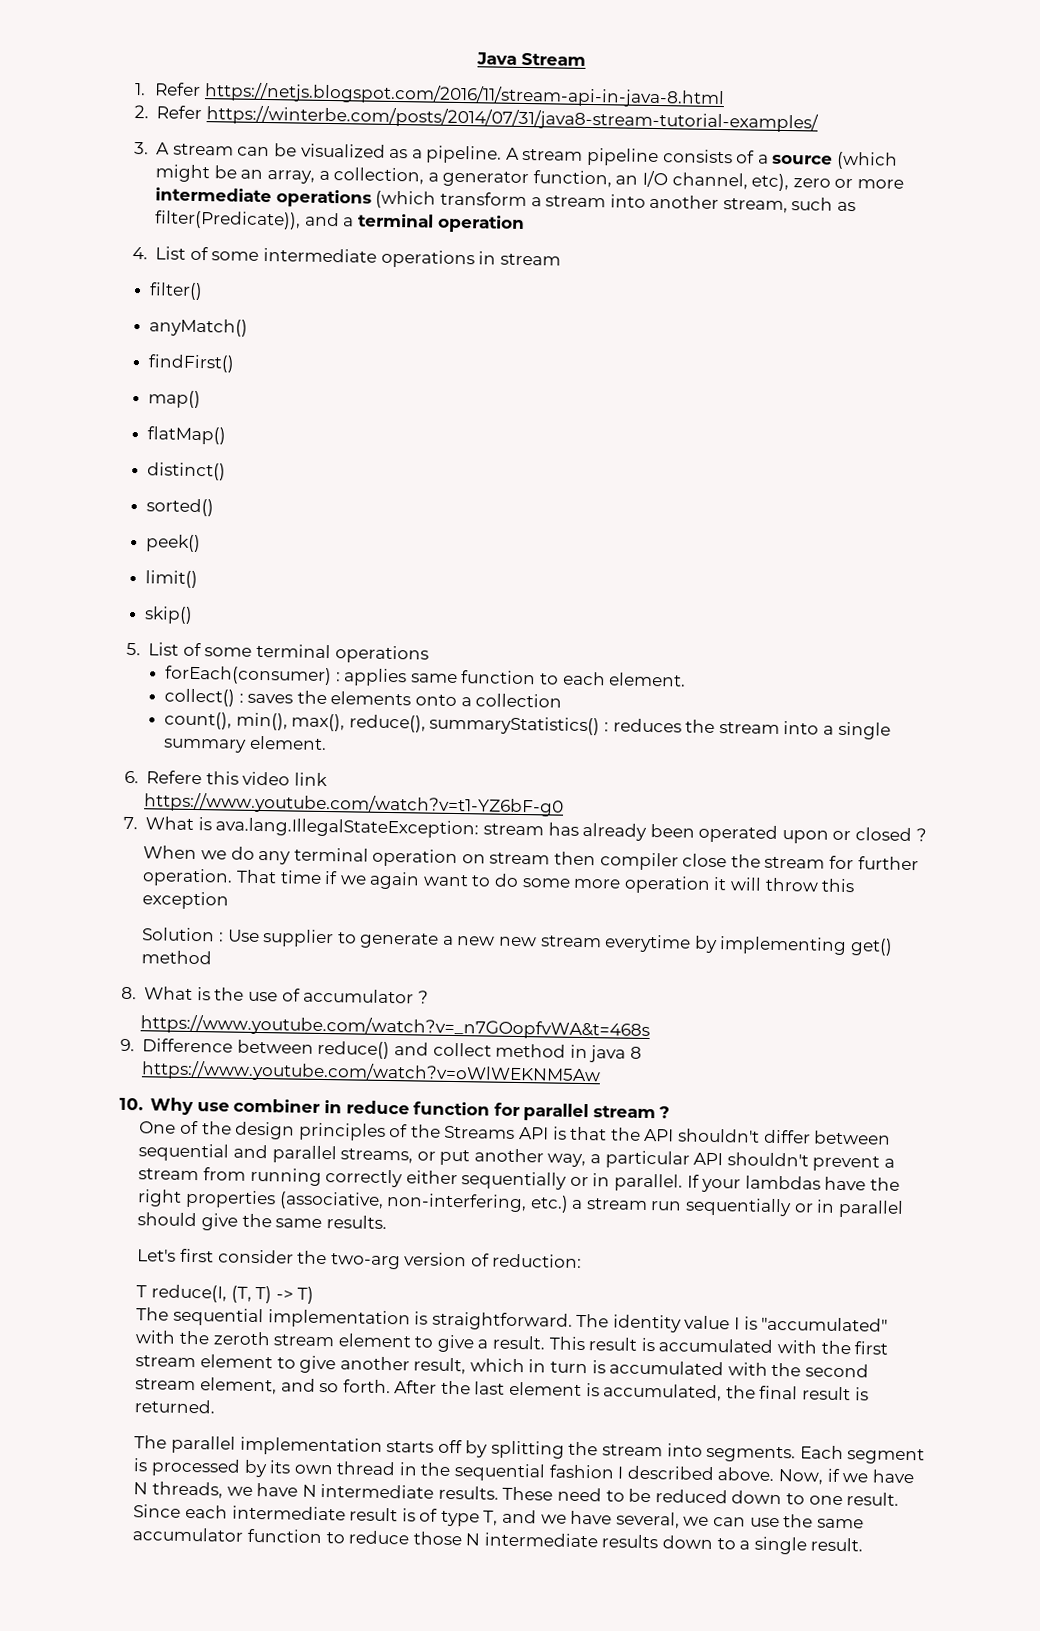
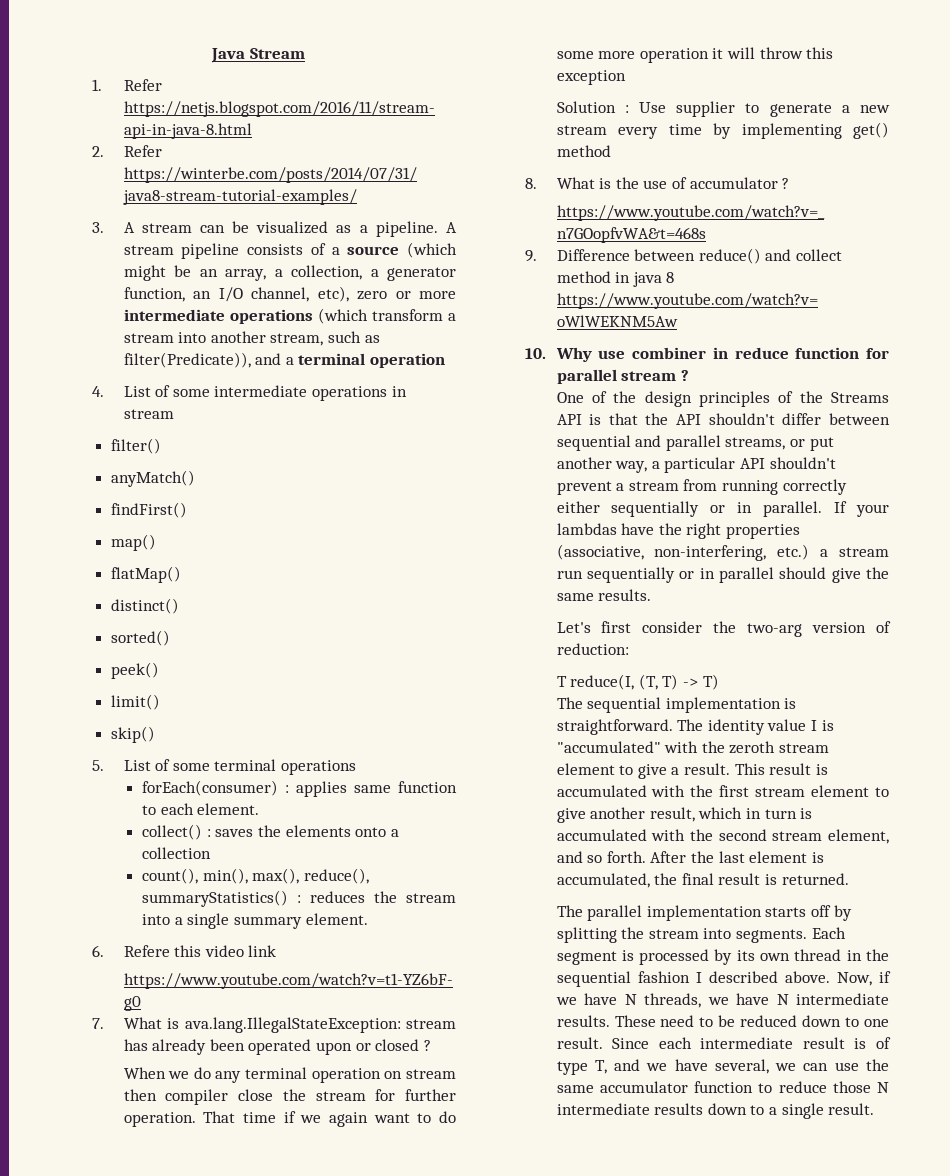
[498,934,692,953] new stream everytime -> [556,124,702,139] stream every time

